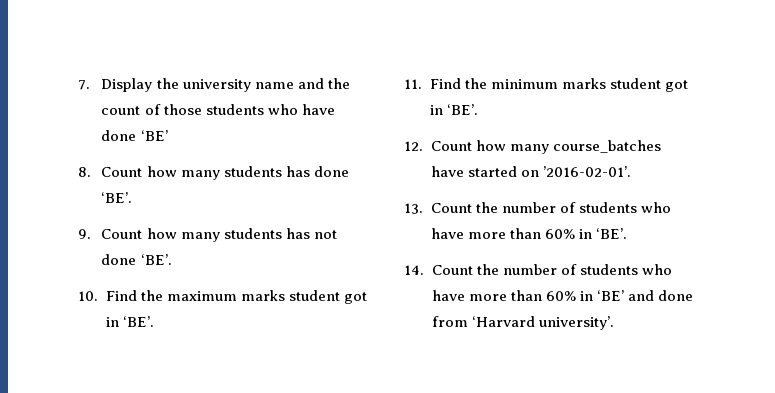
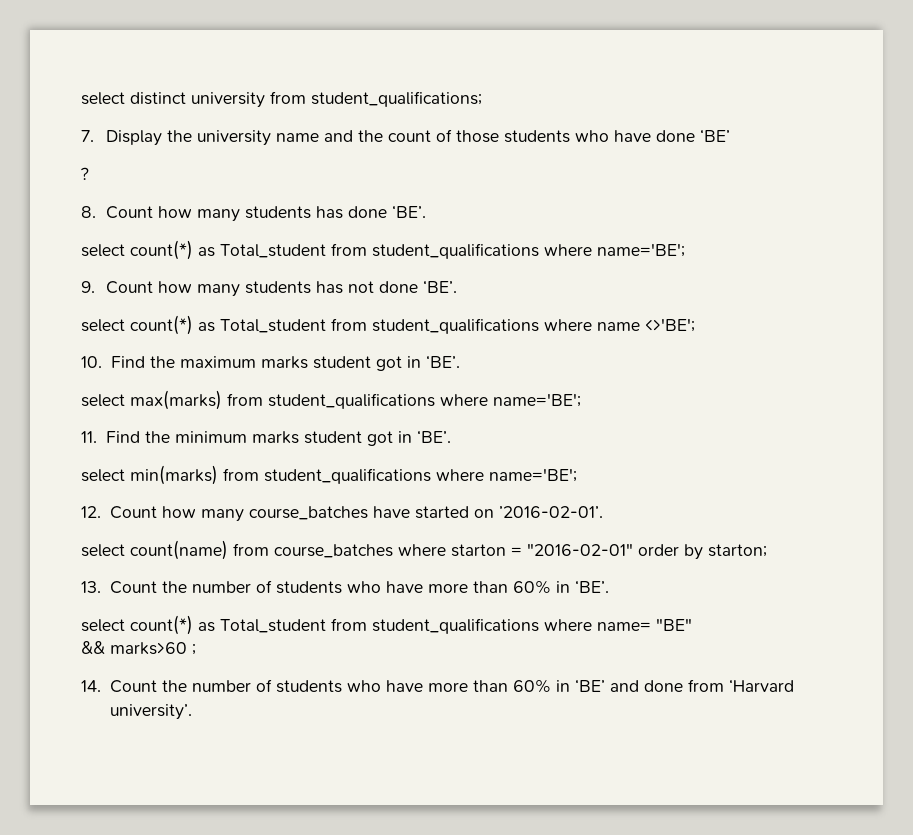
(78, 85) none -> [81,91,482,108] select distinct university from student_qualifications; //
(168, 135) none -> [80,167,89,180] // ?
(133, 197) none -> [81,240,685,260] // select count(*) as Total_student from student_qualifications where name='BE';
(172, 259) none -> [81,315,695,335] // select count(*) as Total_student from student_qualifications where name <>'BE';
(154, 321) none -> [81,390,581,410] // select max(marks) from student_qualifications where name='BE';
(478, 109) none -> [81,465,577,485] // select min(marks) from student_qualifications where name='BE';
(631, 171) none -> [81,540,767,560] // select count(name) from course_batches where starton = "2016-02-01" order by starton;
(627, 233) none -> [81,615,692,635] [81,641,196,655] // select count(*) as Total_student from student_qualifications where name= "BE" // && marks>60 ;

